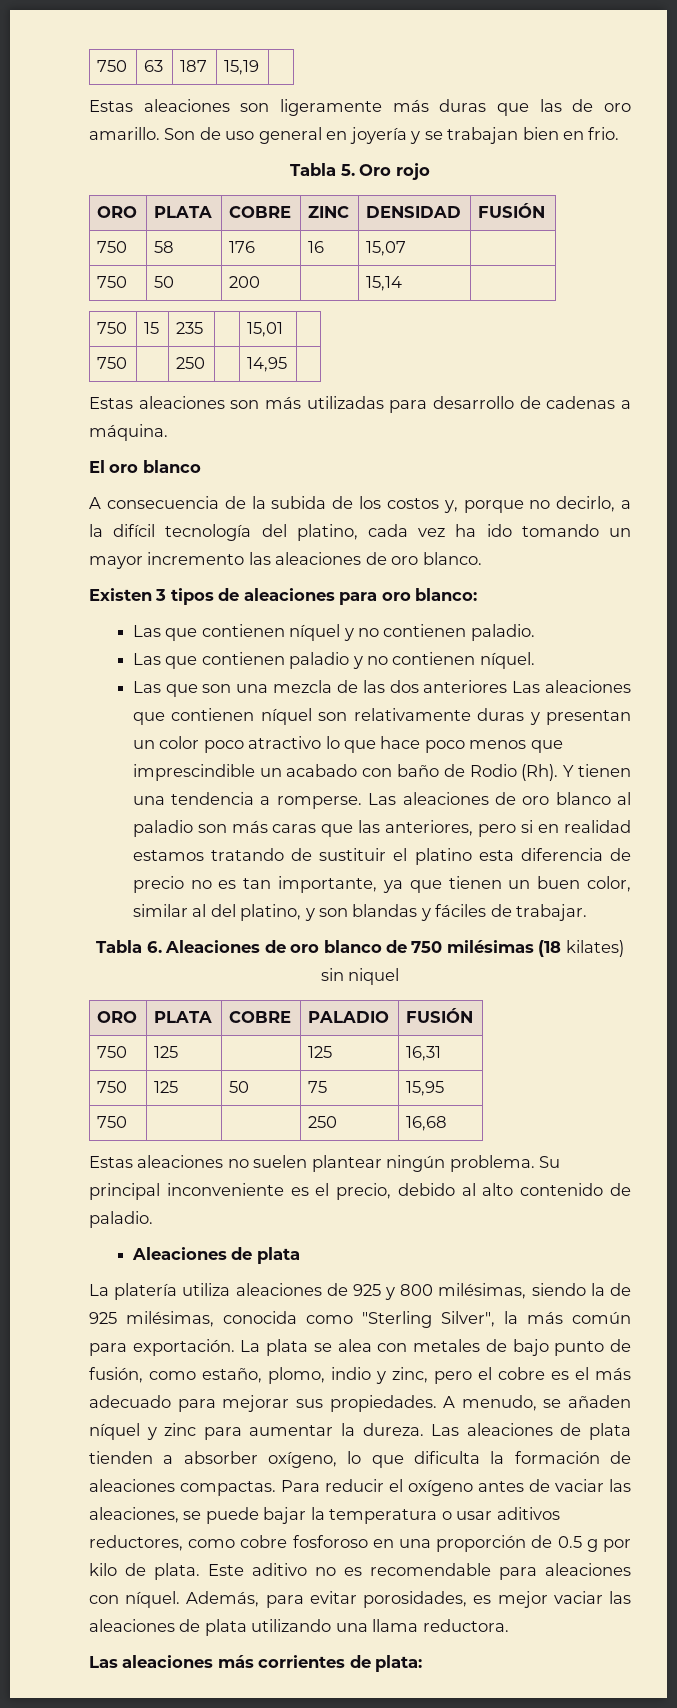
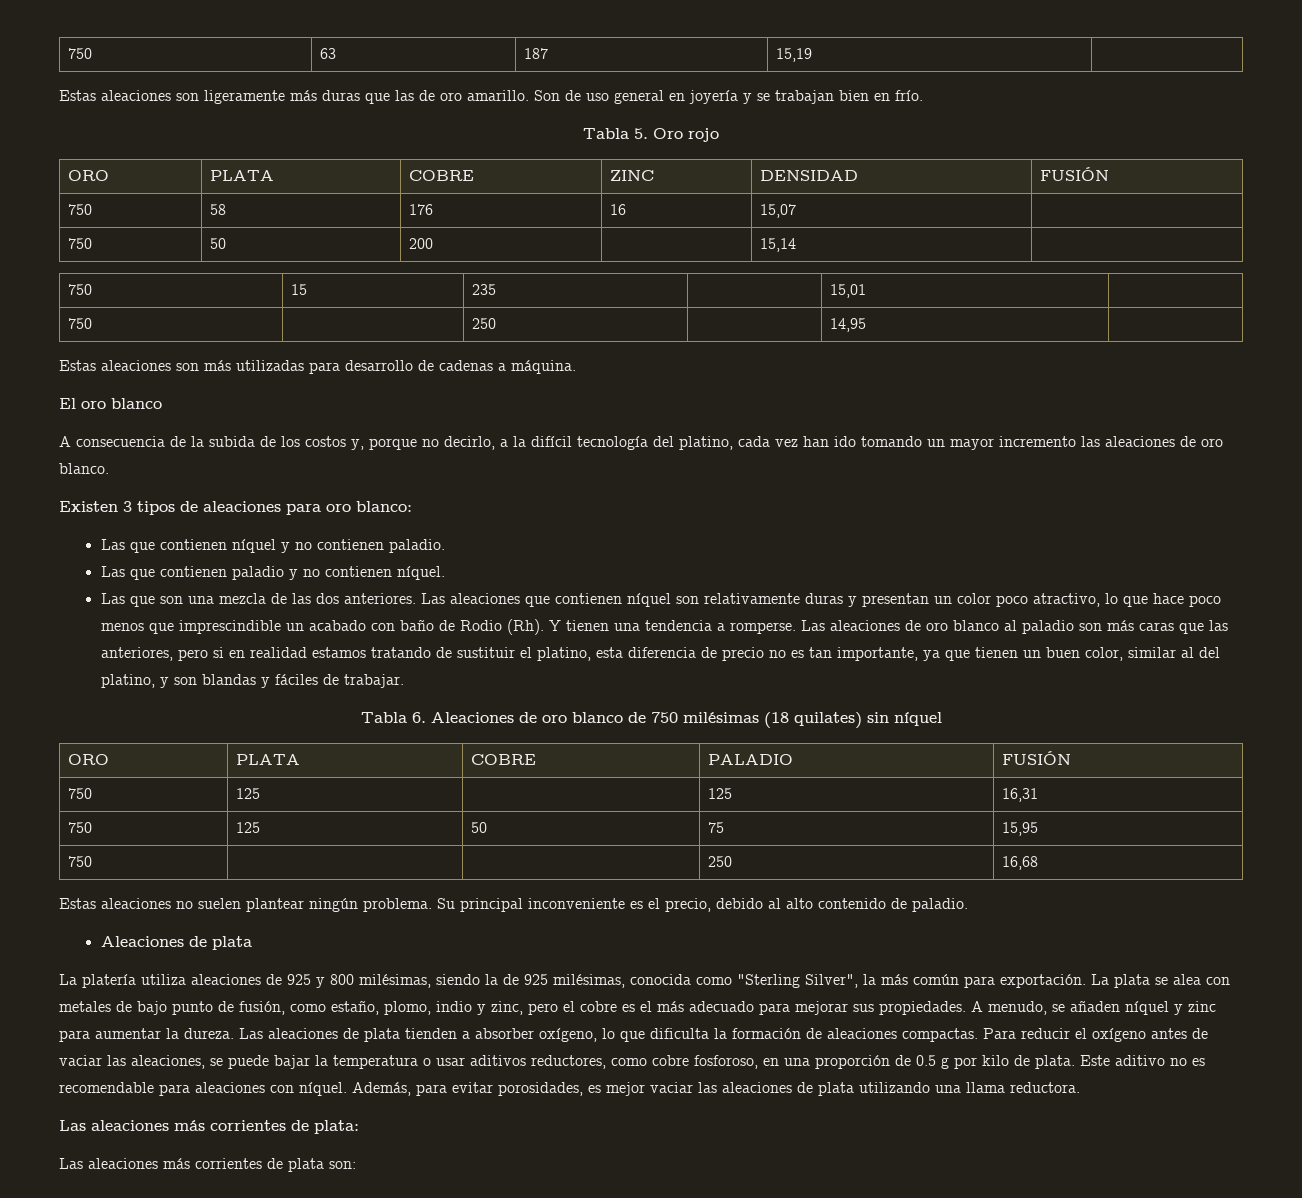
[588,127,620,140] frio. -> [895,90,923,101] frío.
[455,524,477,537] ha -> [803,436,829,447] han
[423,680,508,693] anteriores -> [343,593,416,604] anteriores.
[248,736,322,749] atractivo -> [1032,593,1100,607] atractivo,
[414,848,472,865] platino -> [536,647,591,661] platino,
[565,940,624,957] [320,968,400,985] kilates) sin niquel -> [793,712,942,729] quilates) sin níquel
[292,1535,368,1548] fosforoso -> [694,1055,758,1069] fosforoso,
(423, 1663) none -> [59,1158,356,1172] // Las aleaciones más corrientes de plata son:

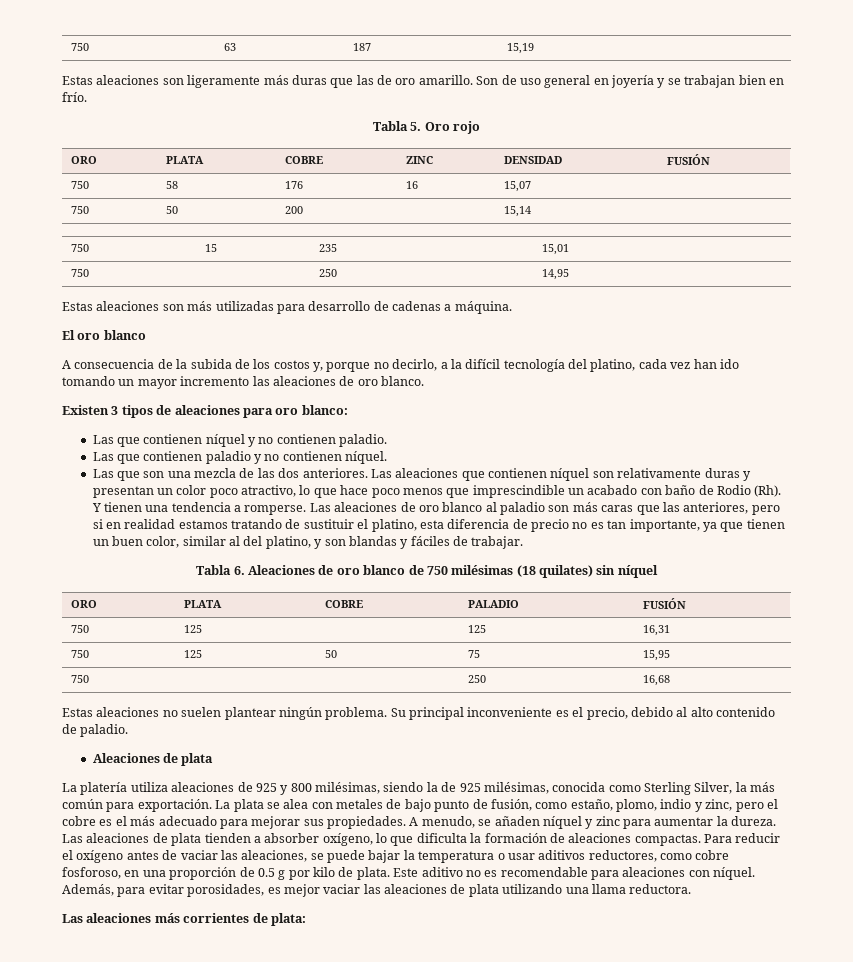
[737,974,858,988] "Sterling Silver", -> [644,782,733,795] Sterling Silver,
[59,1158,356,1172] // Las aleaciones más corrientes de plata son: -> (306, 919) none

